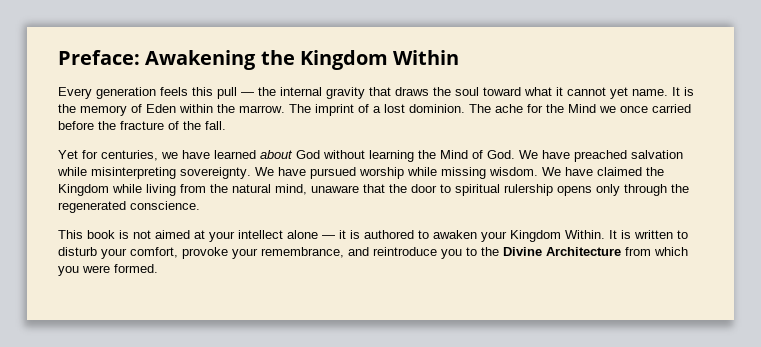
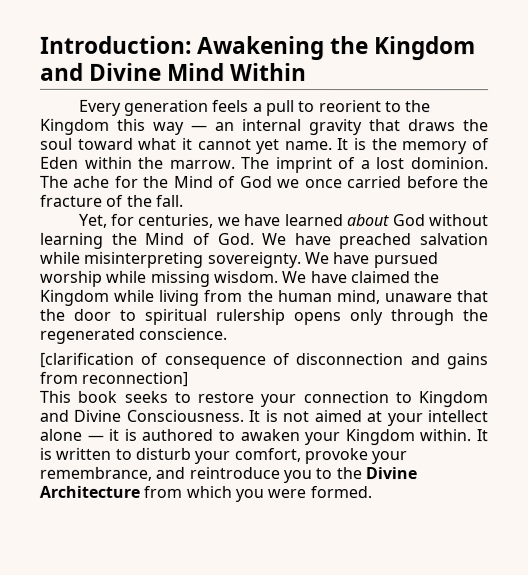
[58,50,140,65] Preface: -> [40,35,192,54] Introduction:
(388, 60) none -> [40,62,226,81] and Divine Mind
[192,87,276,99] this pull — the -> [252,100,432,117] [40,118,235,135] a pull to reorient to the Kingdom this way — an
(596, 108) none -> [218,175,273,189] of God
[58,150,78,159] Yet -> [78,213,108,228] Yet,
[232,184,271,193] natural -> [276,290,332,303] human
[58,230,115,239] This book -> [39,352,488,370] [39,371,189,387] [39,390,488,408] [39,409,261,422] [clarification of consequence of disconnection and gains from reconnection] // This book seeks to restore your connection to Kingdom and Divine Consciousness. It
[565,230,605,239] Within. -> [419,429,472,442] within.

